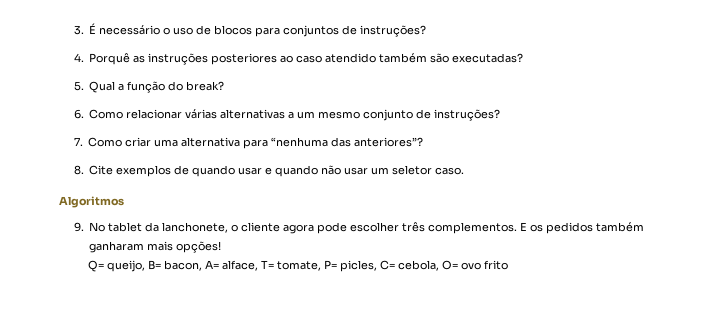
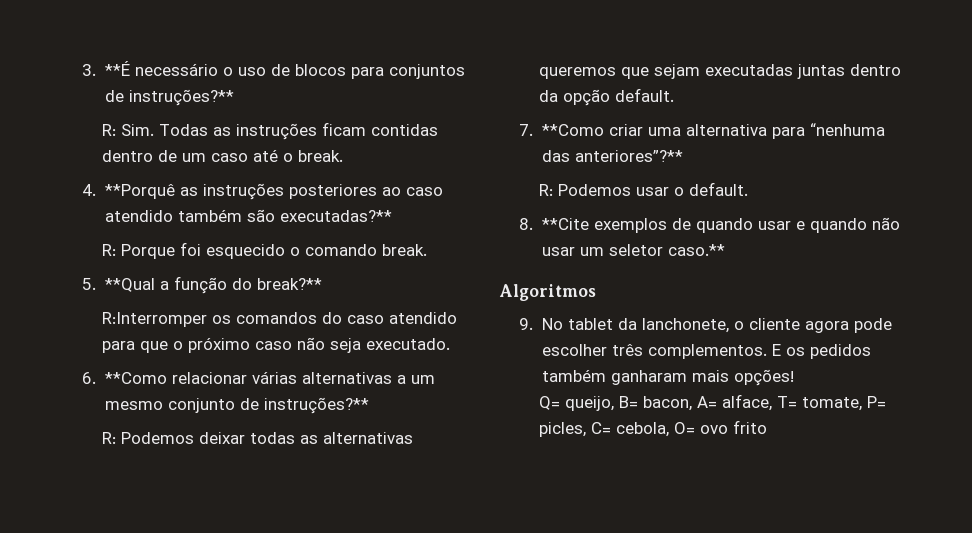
[89,23,97,34] É -> [104,61,130,76] **É
[360,25,427,37] instruções? -> [128,89,234,106] [101,122,438,140] [101,149,343,162] instruções?** // R: Sim. Todas as instruções ficam contidas dentro de um caso até o break.
[89,53,131,65] Porquê -> [104,184,175,199] **Porquê
[452,53,524,63] executadas? -> [279,210,392,222] [101,242,427,259] executadas?** // R: Porque foi esquecido o comando break.
[89,81,116,93] Qual -> [104,278,155,292] **Qual
[186,81,225,91] break? -> [256,278,322,290] [101,312,457,327] [101,337,450,353] break?** // R:Interromper os comandos do caso atendido para que o próximo caso não seja executado.
[89,109,124,119] Como -> [104,372,167,384] **Como
[434,109,501,121] instruções? -> [263,397,369,414] [101,432,413,444] [538,64,901,79] [538,88,674,106] instruções?** // R: Podemos deixar todas as alternativas queremos que sejam executadas juntas dentro da opção default.
[88,137,123,147] Como -> [541,124,604,136] **Como
[354,137,424,147] anteriores”? -> [574,150,683,162] [538,182,748,196] anteriores”?** // R: Podemos usar o default.
[89,165,114,175] Cite -> [541,218,589,230] **Cite
[435,167,465,175] caso. -> [667,244,725,256] caso.**

